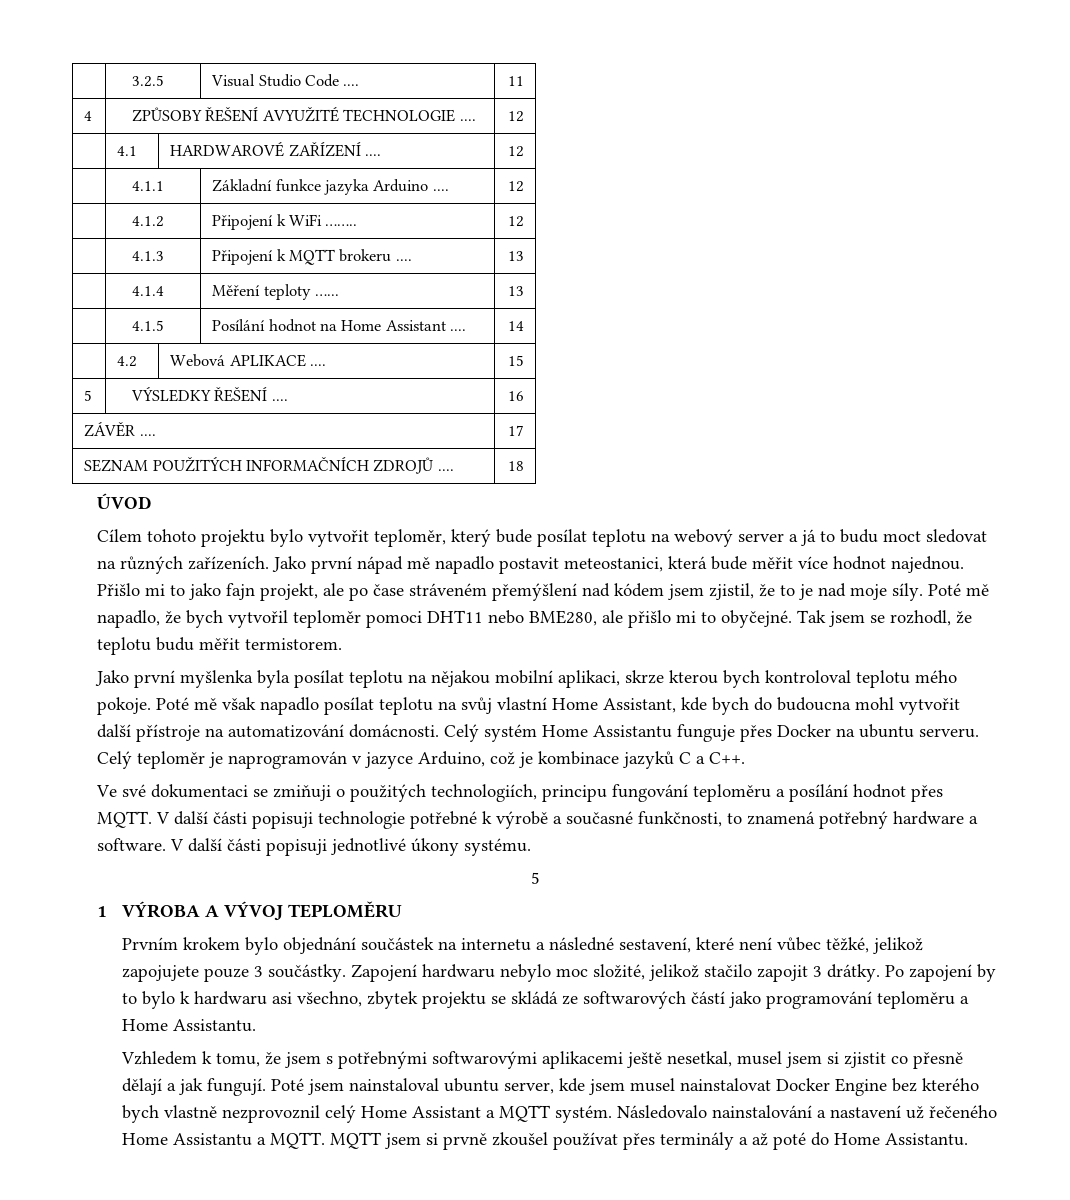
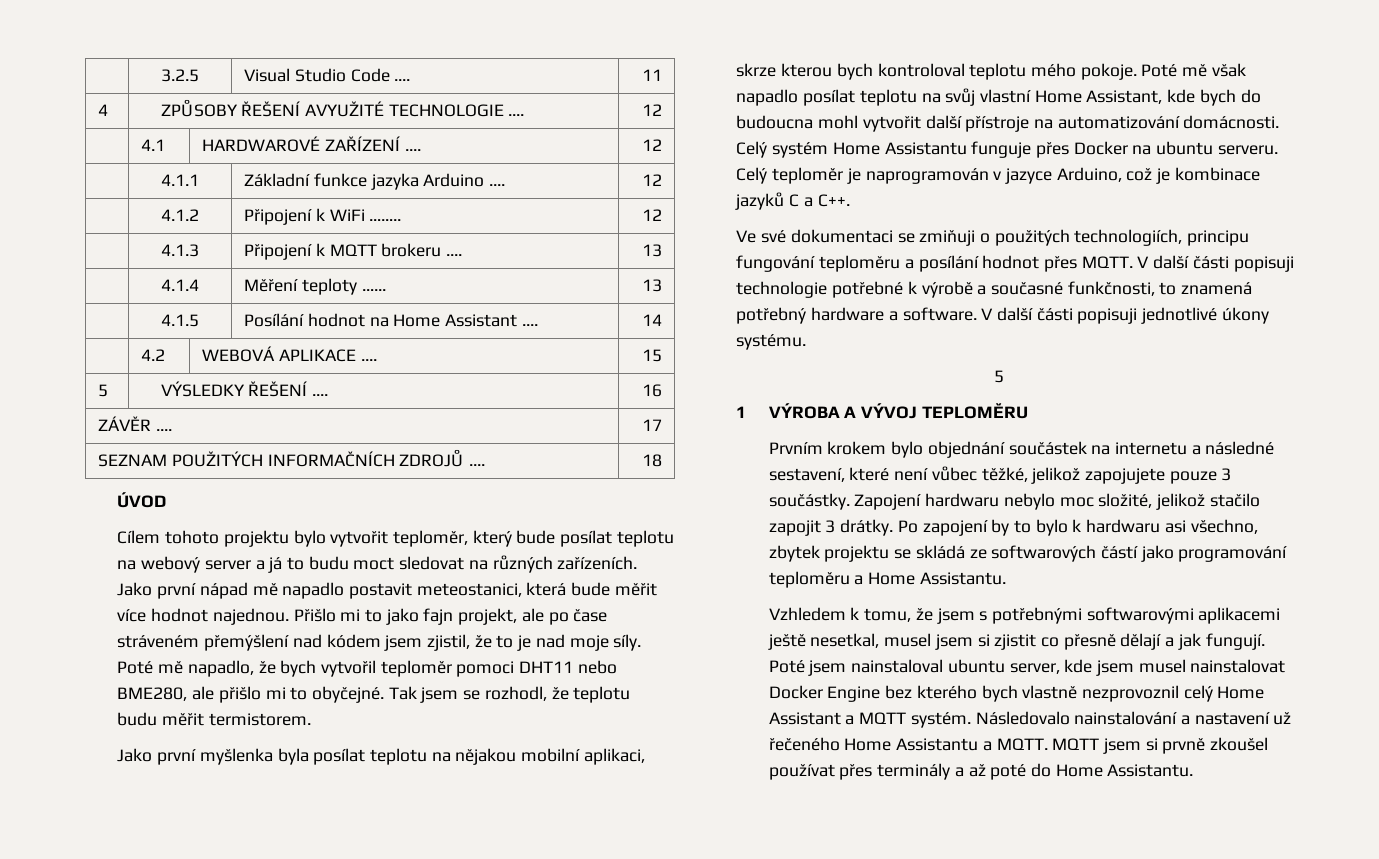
[170,354,226,367] Webová -> [202,346,276,362] WEBOVÁ

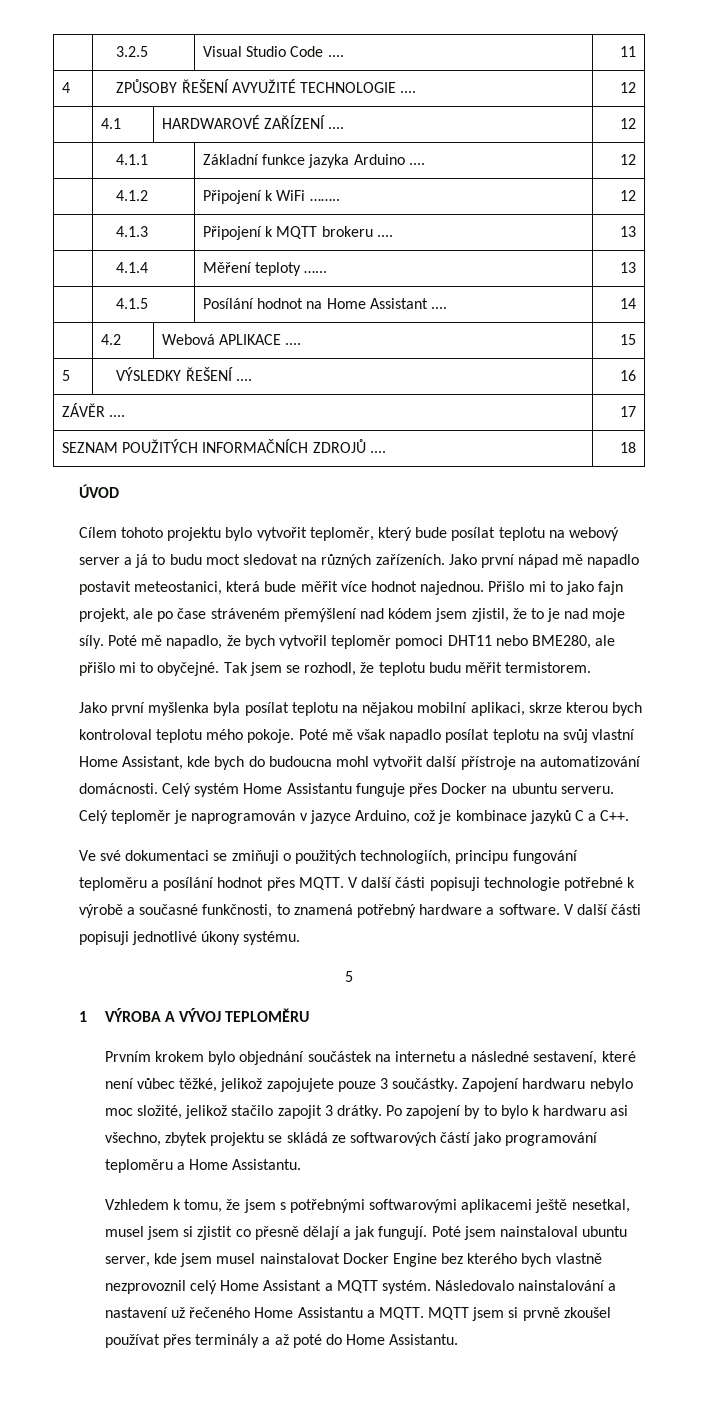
[202,346,276,362] WEBOVÁ -> [161,334,215,345] Webová

